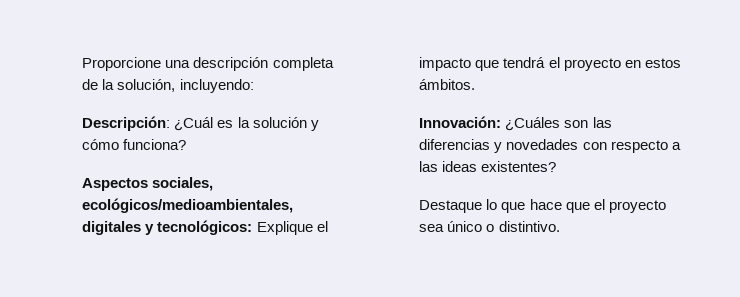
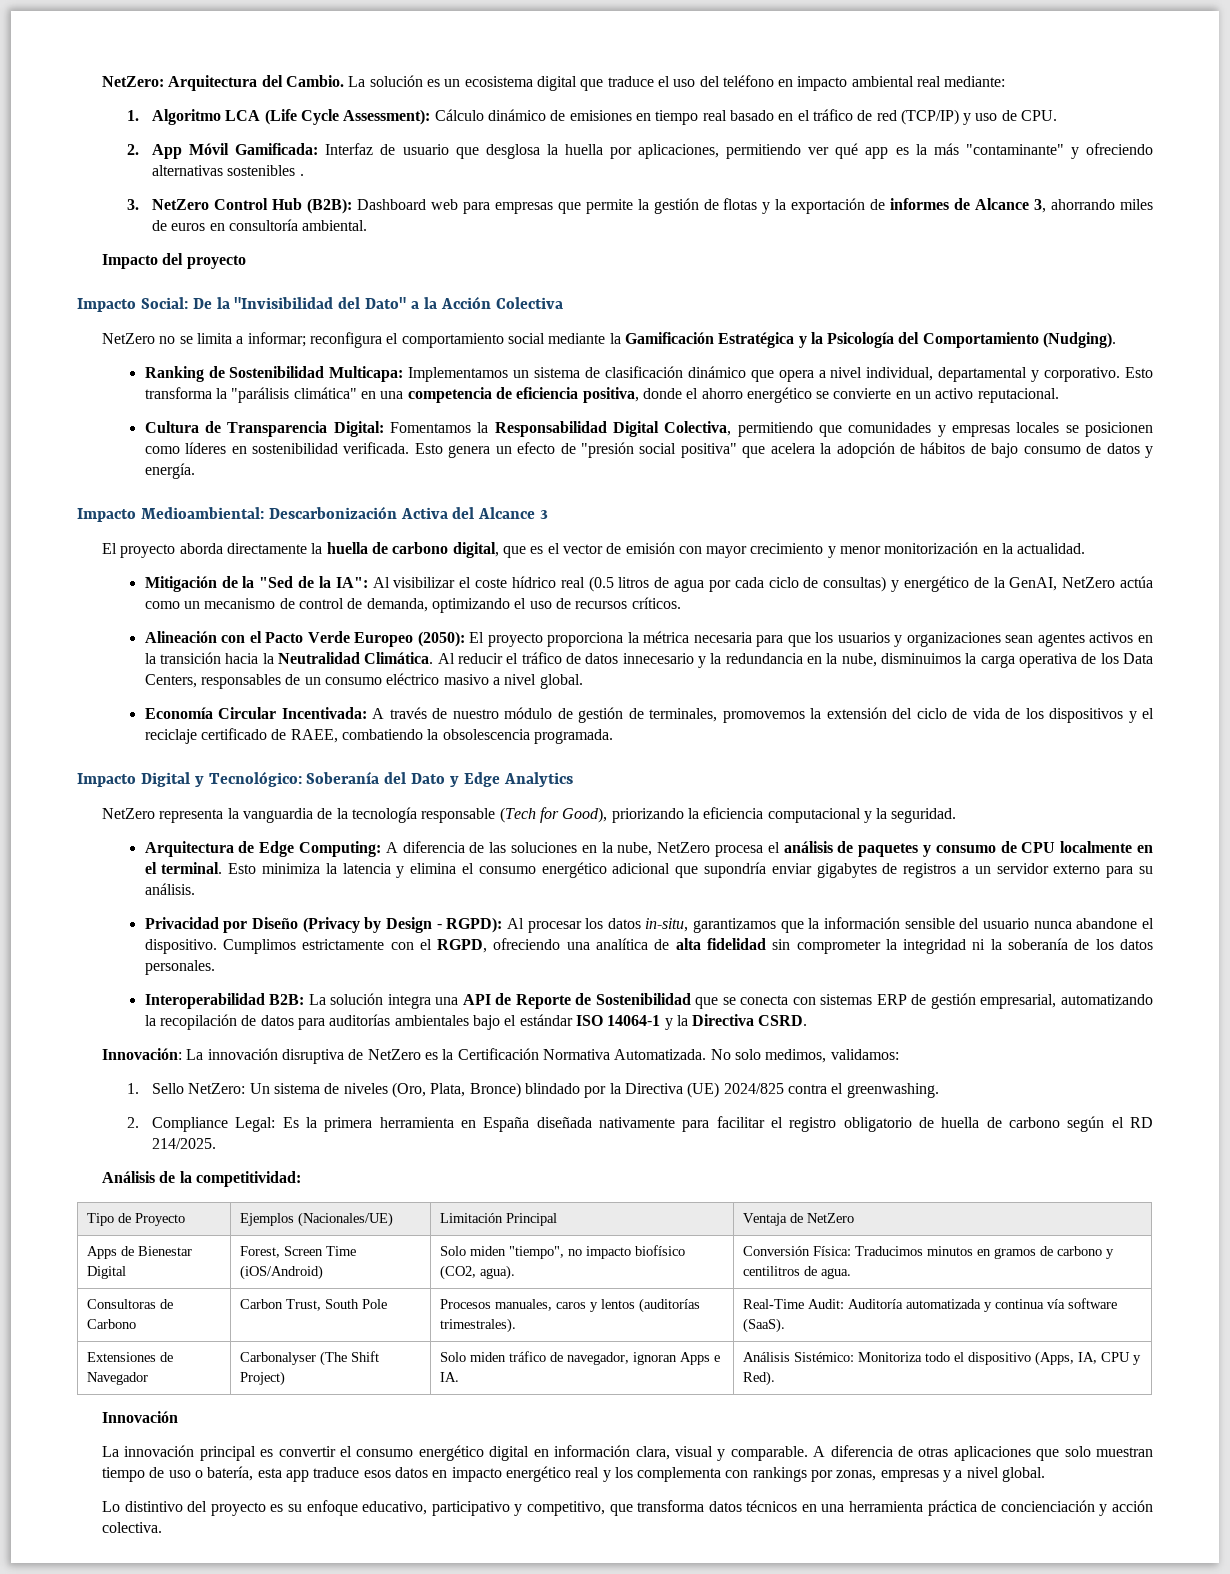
[82,57,334,71] [82,79,254,93] [82,116,319,131] [82,139,187,150] [82,177,214,191] [82,198,294,213] [82,220,328,235] [419,57,681,71] [419,79,476,90] [419,116,612,131] [419,139,681,153] [419,161,557,172] [419,199,666,213] [419,221,560,232] Proporcione una descripción completa de la solución, incluyendo: // Descripción: ¿Cuál es la solución y cómo funciona? // Aspectos sociales, ecológicos/medioambientales, digitales y tecnológicos: Explique el impacto que tendrá el proyecto en estos ámbitos. // Innovación: ¿Cuáles son las diferencias y novedades con respecto a las ideas existentes? // Destaque lo que hace que el proyecto sea único o distintivo. -> [102,75,1006,91] [127,109,1058,125] [127,143,1154,159] [152,165,304,176] [127,198,1154,214] [152,219,368,231] [102,253,246,269] [77,296,563,312] [102,332,1117,348] [144,366,1154,382] [144,387,1059,403] [144,421,1153,437] [144,442,1153,458] [144,463,195,479] [77,506,549,522] [102,542,1086,558] [144,576,1153,592] [144,597,681,613] [144,631,1154,647] [144,652,1153,668] [144,673,583,689] [144,707,1155,723] [144,728,613,744] [77,771,573,787] [102,807,957,823] [144,841,1153,857] [144,862,1153,878] [144,883,195,895] [144,917,1155,933] [144,938,1153,954] [144,960,215,975] [144,993,1154,1009] [144,1014,808,1030] [102,1048,899,1064] [127,1082,939,1098] [127,1116,1153,1132] [152,1138,217,1149] [102,1171,301,1187] [87,1213,186,1226] [240,1212,394,1227] [440,1213,558,1226] [743,1213,855,1226] [87,1246,193,1259] [87,1266,127,1279] [240,1246,357,1258] [240,1265,324,1280] [440,1245,686,1259] [440,1265,516,1280] [743,1246,1115,1259] [743,1266,852,1279] [87,1299,174,1309] [87,1319,137,1329] [240,1299,388,1311] [440,1298,701,1313] [440,1318,517,1333] [743,1298,1118,1312] [743,1318,786,1333] [87,1352,174,1362] [87,1372,149,1385] [240,1351,380,1366] [240,1371,286,1386] [440,1351,721,1365] [440,1372,460,1382] [743,1351,1142,1366] [743,1371,776,1386] [102,1411,179,1423] [102,1445,1154,1461] [102,1466,1046,1482] [102,1500,1153,1516] [102,1522,163,1533] NetZero: Arquitectura del Cambio. La solución es un ecosistema digital que traduce el uso del teléfono en impacto ambiental real mediante: // 1. Algoritmo LCA (Life Cycle Assessment): Cálculo dinámico de emisiones en tiempo real basado en el tráfico de red (TCP/IP) y uso de CPU. // 2. App Móvil Gamificada: Interfaz de usuario que desglosa la huella por aplicaciones, permitiendo ver qué app es la más "contaminante" y ofreciendo alternativas sostenibles . // 3. NetZero Control Hub (B2B): Dashboard web para empresas que permite la gestión de flotas y la exportación de informes de Alcance 3, ahorrando miles de euros en consultoría ambiental. // Impacto del proyecto // Impacto Social: De la "Invisibilidad del Dato" a la Acción Colectiva // NetZero no se limita a informar; reconfigura el comportamiento social mediante la Gamificación Estratégica y la Psicología del Comportamiento (Nudging). // Ranking de Sostenibilidad Multicapa: Implementamos un sistema de clasificación dinámico que opera a nivel individual, departamental y corporativo. Esto transforma la "parálisis climática" en una competencia de eficiencia positiva, donde el ahorro energético se convierte en un activo reputacional. // Cultura de Transparencia Digital: Fomentamos la Responsabilidad Digital Colectiva, permitiendo que comunidades y empresas locales se posicionen como líderes en sostenibilidad verificada. Esto genera un efecto de "presión social positiva" que acelera la adopción de hábitos de bajo consumo de datos y energía. // Impacto Medioambiental: Descarbonización Activa del Alcance 3 // El proyecto aborda directamente la huella de carbono digital, que es el vector de emisión con mayor crecimiento y menor monitorización en la actualidad. // Mitigación de la "Sed de la IA": Al visibilizar el coste hídrico real (0.5 litros de agua por cada ciclo de consultas) y energético de la GenAI, NetZero actúa como un mecanismo de control de demanda, optimizando el uso de recursos críticos. // Alineación con el Pacto Verde Europeo (2050): El proyecto proporciona la métrica necesaria para que los usuarios y organizaciones sean agentes activos en la transición hacia la Neutralidad Climática. Al reducir el tráfico de datos innecesario y la redundancia en la nube, disminuimos la carga operativa de los Data Centers, responsables de un consumo eléctrico masivo a nivel global. // Economía Circular Incentivada: A través de nuestro módulo de gestión de terminales, promovemos la extensión del ciclo de vida de los dispositivos y el reciclaje certificado de RAEE, combatiendo la obsolescencia programada. // Impacto Digital y Tecnológico: Soberanía del Dato y Edge Analytics // NetZero representa la vanguardia de la tecnología responsable (Tech for Good), priorizando la eficiencia computacional y la seguridad. // Arquitectura de Edge Computing: A diferencia de las soluciones en la nube, NetZero procesa el análisis de paquetes y consumo de CPU localmente en el terminal. Esto minimiza la latencia y elimina el consumo energético adicional que supondría enviar gigabytes de registros a un servidor externo para su análisis. // Privacidad por Diseño (Privacy by Design - RGPD): Al procesar los datos in-situ, garantizamos que la información sensible del usuario nunca abandone el dispositivo. Cumplimos estrictamente con el RGPD, ofreciendo una analítica de alta fidelidad sin comprometer la integridad ni la soberanía de los datos personales. // Interoperabilidad B2B: La solución integra una API de Reporte de Sostenibilidad que se conecta con sistemas ERP de gestión empresarial, automatizando la recopilación de datos para auditorías ambientales bajo el estándar ISO 14064-1 y la Directiva CSRD. // Innovación: La innovación disruptiva de NetZero es la Certificación Normativa Automatizada. No solo medimos, validamos: // 1. Sello NetZero: Un sistema de niveles (Oro, Plata, Bronce) blindado por la Directiva (UE) 2024/825 contra el greenwashing. // 2. Compliance Legal: Es la primera herramienta en España diseñada nativamente para facilitar el registro obligatorio de huella de carbono según el RD 214/2025. // Análisis de la competitividad: // Tipo de Proyecto | Ejemplos (Nacionales/UE) | Limitación Principal | Ventaja de NetZero // Apps de Bienestar Digital | Forest, Screen Time (iOS/Android) | Solo miden "tiempo", no impacto biofísico (CO2, agua). | Conversión Física: Traducimos minutos en gramos de carbono y centilitros de agua. // Consultoras de Carbono | Carbon Trust, South Pole | Procesos manuales, caros y lentos (auditorías trimestrales). | Real-Time Audit: Auditoría automatizada y continua vía software (SaaS). // Extensiones de Navegador | Carbonalyser (The Shift Project) | Solo miden tráfico de navegador, ignoran Apps e IA. | Análisis Sistémico: Monitoriza todo el dispositivo (Apps, IA, CPU y Red). // Innovación // La innovación principal es convertir el consumo energético digital en información clara, visual y comparable. A diferencia de otras aplicaciones que solo muestran tiempo de uso o batería, esta app traduce esos datos en impacto energético real y los complementa con rankings por zonas, empresas y a nivel global. // Lo distintivo del proyecto es su enfoque educativo, participativo y competitivo, que transforma datos técnicos en una herramienta práctica de concienciación y acción colectiva.

